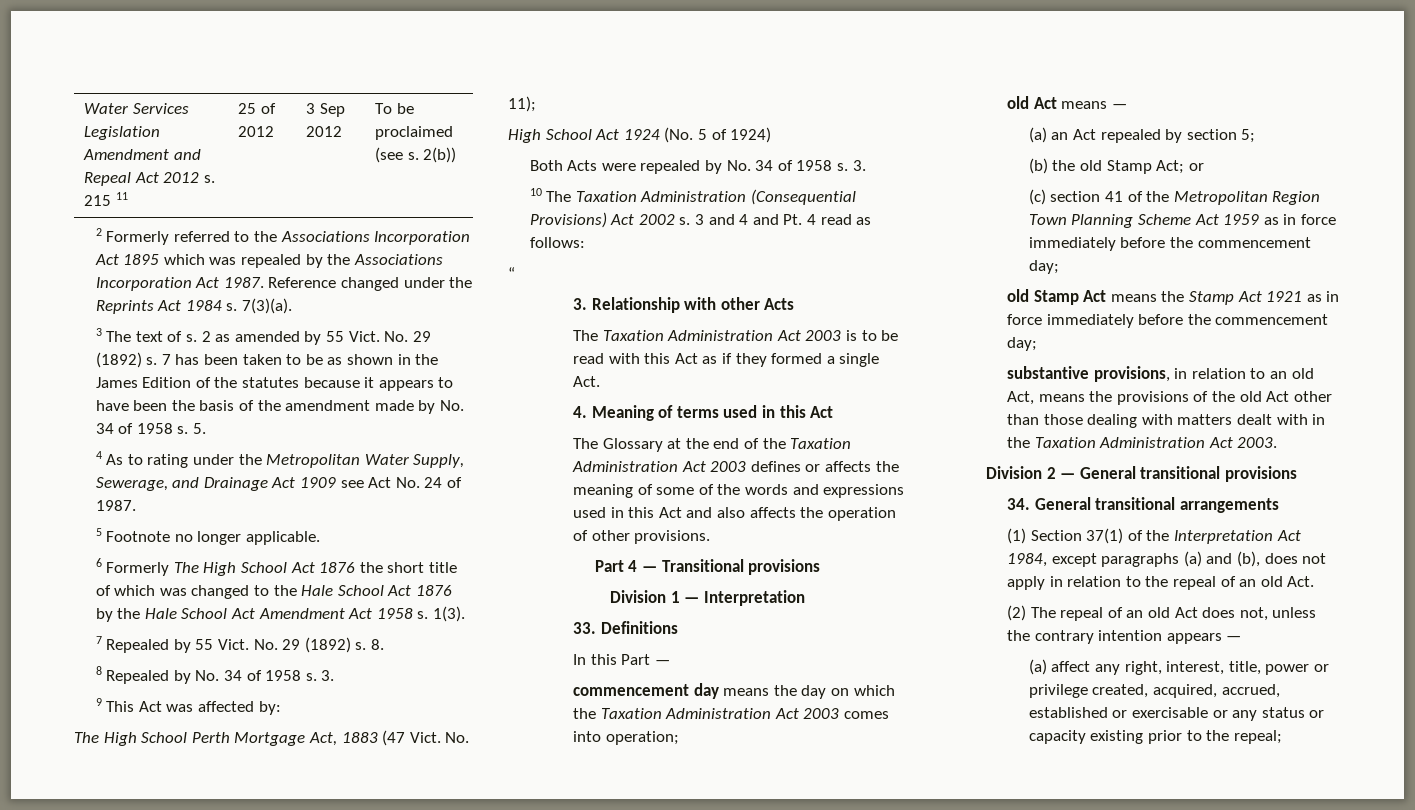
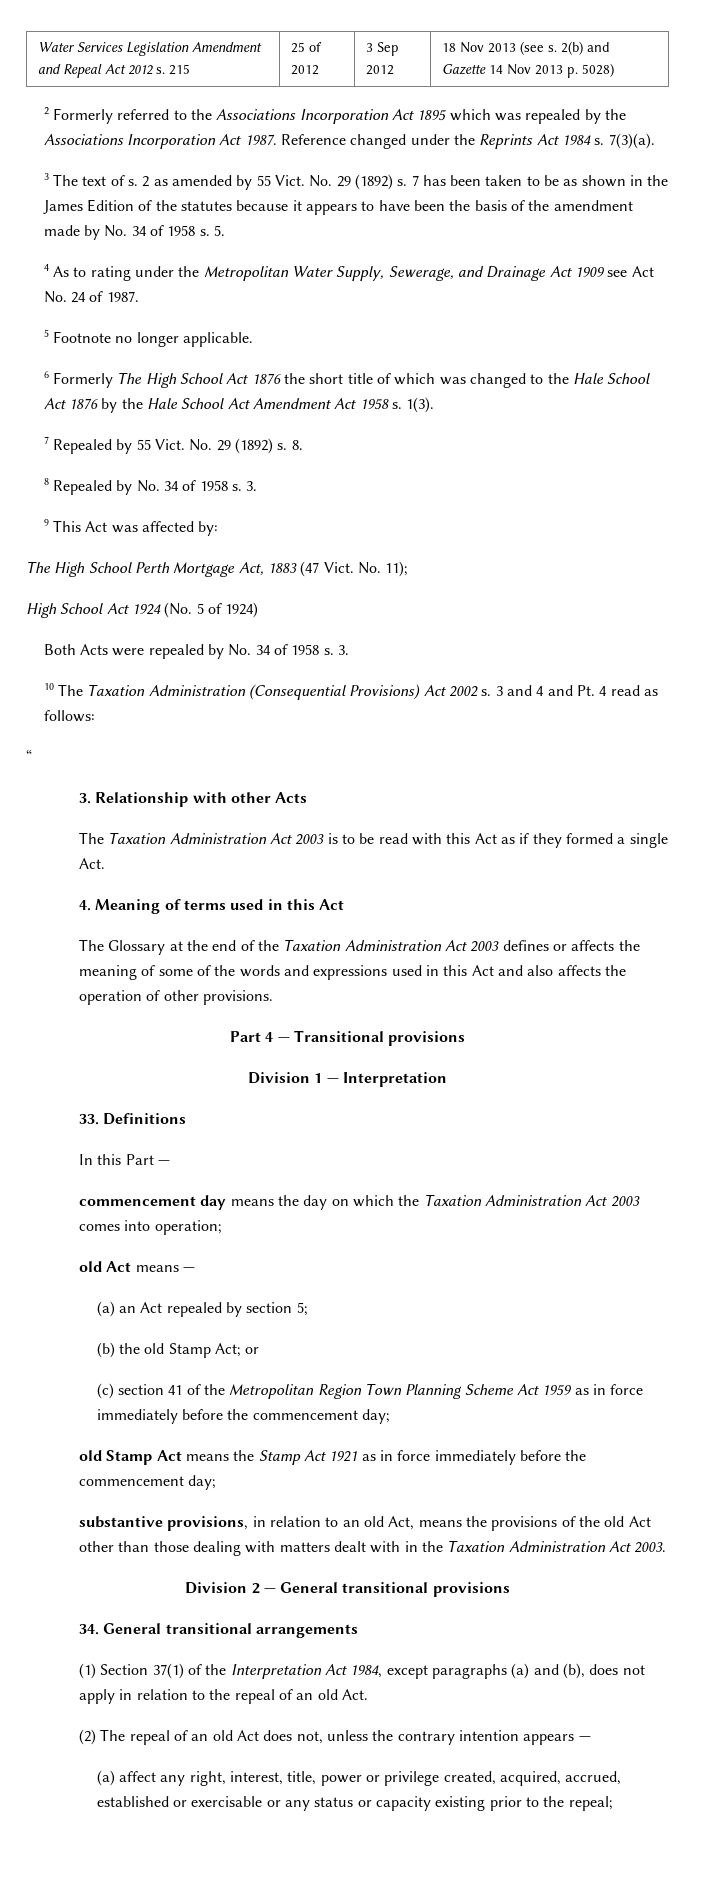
[115,192,128,200] 11 -> (191, 69) none
[375,103,414,114] [375,126,454,140] [375,147,457,163] To be proclaimed (see s. 2(b)) -> [442,41,611,55] [442,63,615,78] 18 Nov 2013 (see s. 2(b) and Gazette 14 Nov 2013 p. 5028)

